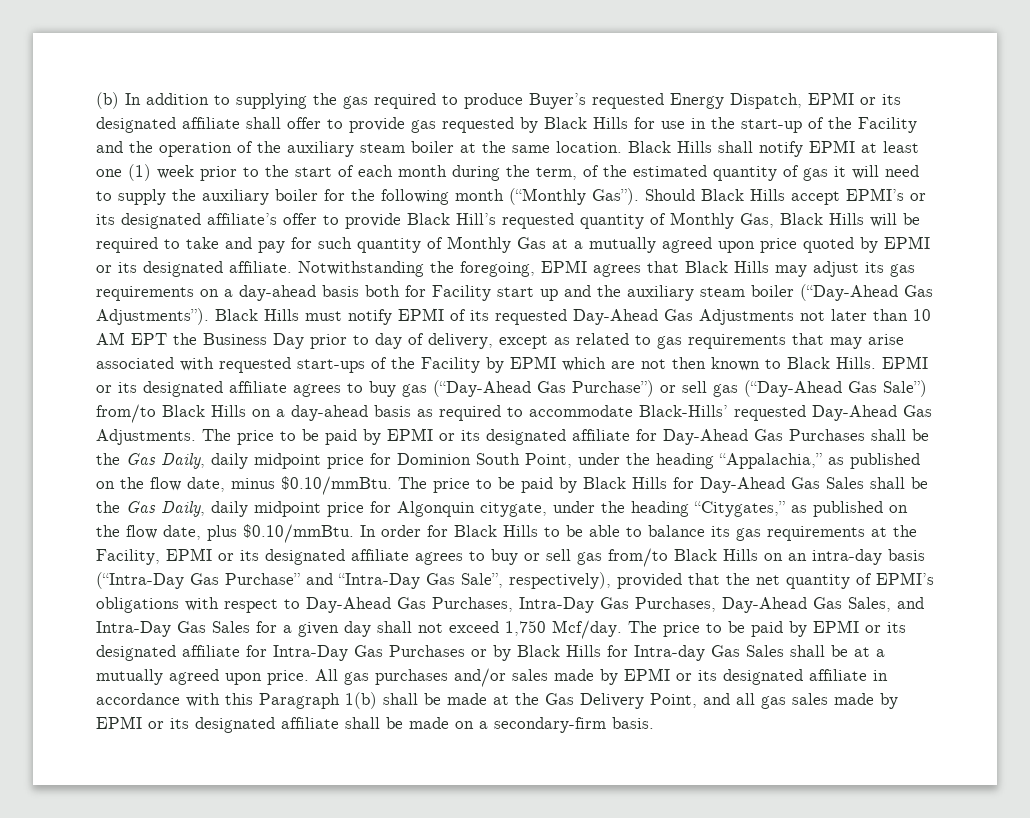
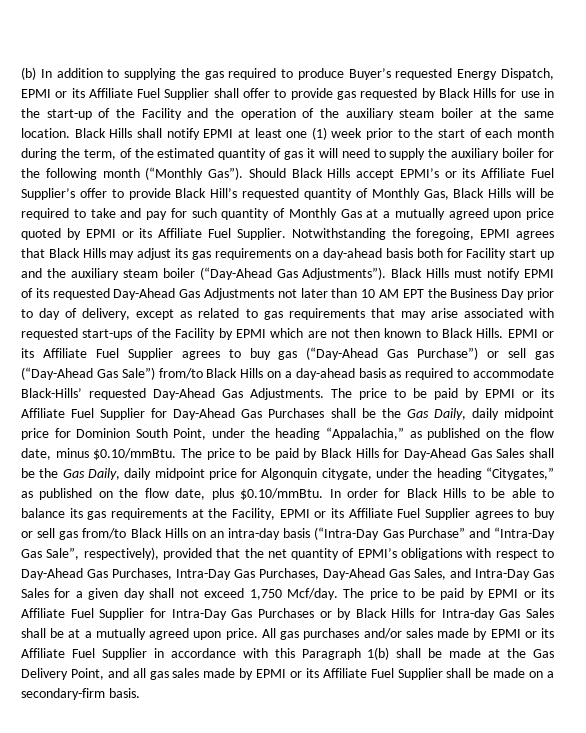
[96,117,240,133] designated affiliate -> [88,88,210,100] Affiliate Fuel Supplier
[121,213,277,229] designated affiliate’s -> [481,168,554,178] [21,188,75,200] Affiliate Fuel Supplier’s
[143,261,292,277] designated affiliate. -> [158,228,286,240] Affiliate Fuel Supplier.
[143,381,287,397] designated affiliate -> [42,348,173,360] Affiliate Fuel Supplier
[486,429,630,445] designated affiliate -> [21,408,146,420] Affiliate Fuel Supplier
[265,549,409,565] designated affiliate -> [348,508,471,520] Affiliate Fuel Supplier
[96,645,240,661] designated affiliate -> [21,608,145,620] Affiliate Fuel Supplier
[723,669,867,685] designated affiliate -> [21,648,147,660] Affiliate Fuel Supplier
[195,717,339,733] designated affiliate -> [322,668,443,680] Affiliate Fuel Supplier

